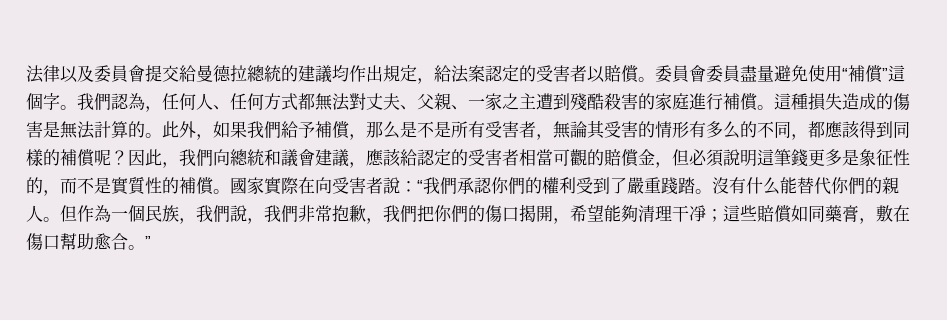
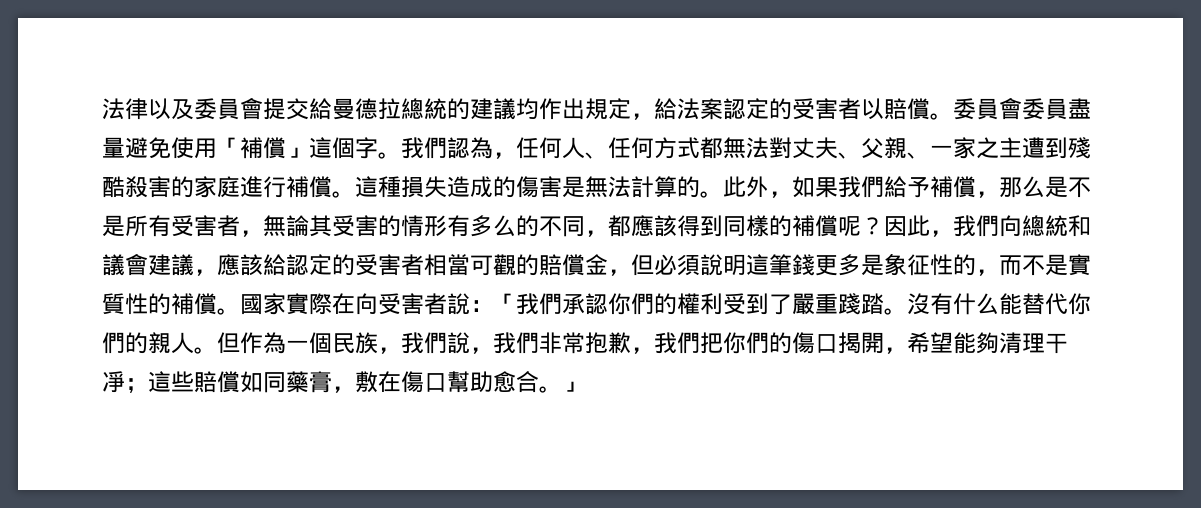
[842,65,888,83] “補償” -> [217,137,309,159] 「補償」
[417,180,423,192] “ -> [493,293,516,312] 「
[145,236,151,248] ” -> [562,381,585,392] 」

